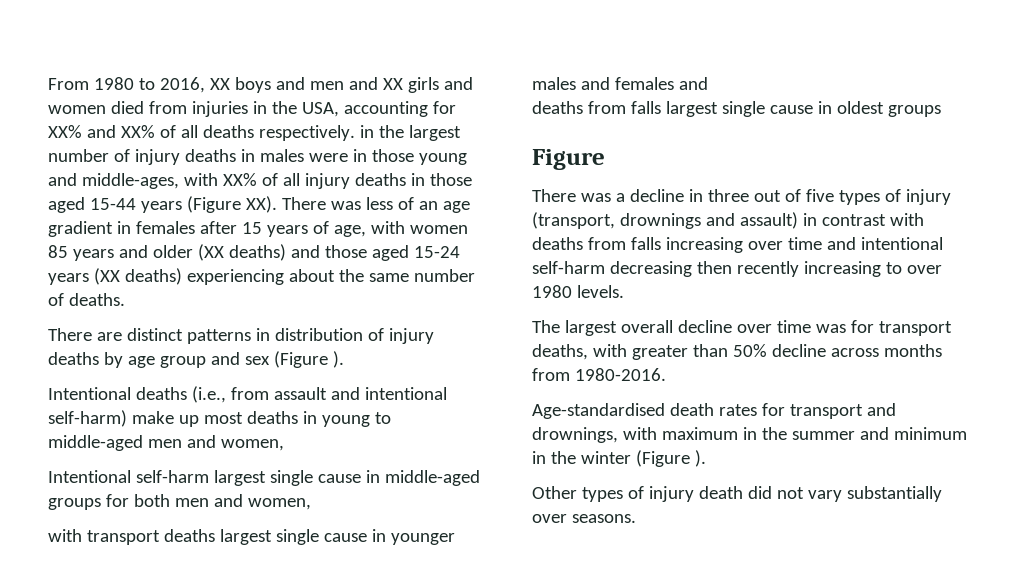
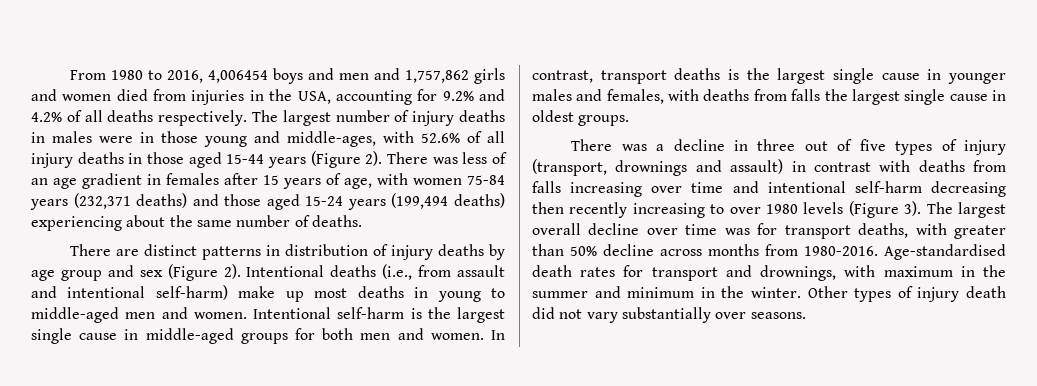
[209,78,230,90] XX -> [208,70,269,83] 4,006454
[382,78,403,90] XX -> [405,70,470,83] 1,757,862
[48,125,155,138] XX% and XX% -> [442,89,506,101] [31,112,62,122] 9.2% and 4.2%
[359,125,404,138] in the -> [252,110,278,122] The
[222,173,257,186] XX% -> [421,133,460,143] 52.6%
[245,196,277,213] XX). -> [365,151,383,166] 2).
[48,244,224,261] 85 years and older (XX -> [467,175,505,185] [30,193,131,210] 75-84 years (232,371
[93,268,120,285] (XX -> [391,193,449,209] (199,494
[332,351,344,368] ). // -> [223,264,241,279] 2).
[220,439,284,451] women, // -> [193,312,247,319] women.
(209, 476) none -> [410,307,451,319] is the
[247,498,311,510] [48,529,215,545] women, // with transport deaths -> [430,330,505,340] [532,68,770,84] women. In contrast, transport deaths is the
[614,77,708,90] [532,101,661,114] females and // deaths from falls -> [606,89,848,104] females, with deaths from falls the
[887,105,941,117] [532,149,605,170] groups // Figure -> [578,115,630,126] groups.
[576,285,624,298] levels. // -> [803,201,922,218] levels (Figure 3).
(666, 374) // -> (878, 251) none
[580,450,706,467] winter (Figure ). // -> [751,287,801,298] winter.

